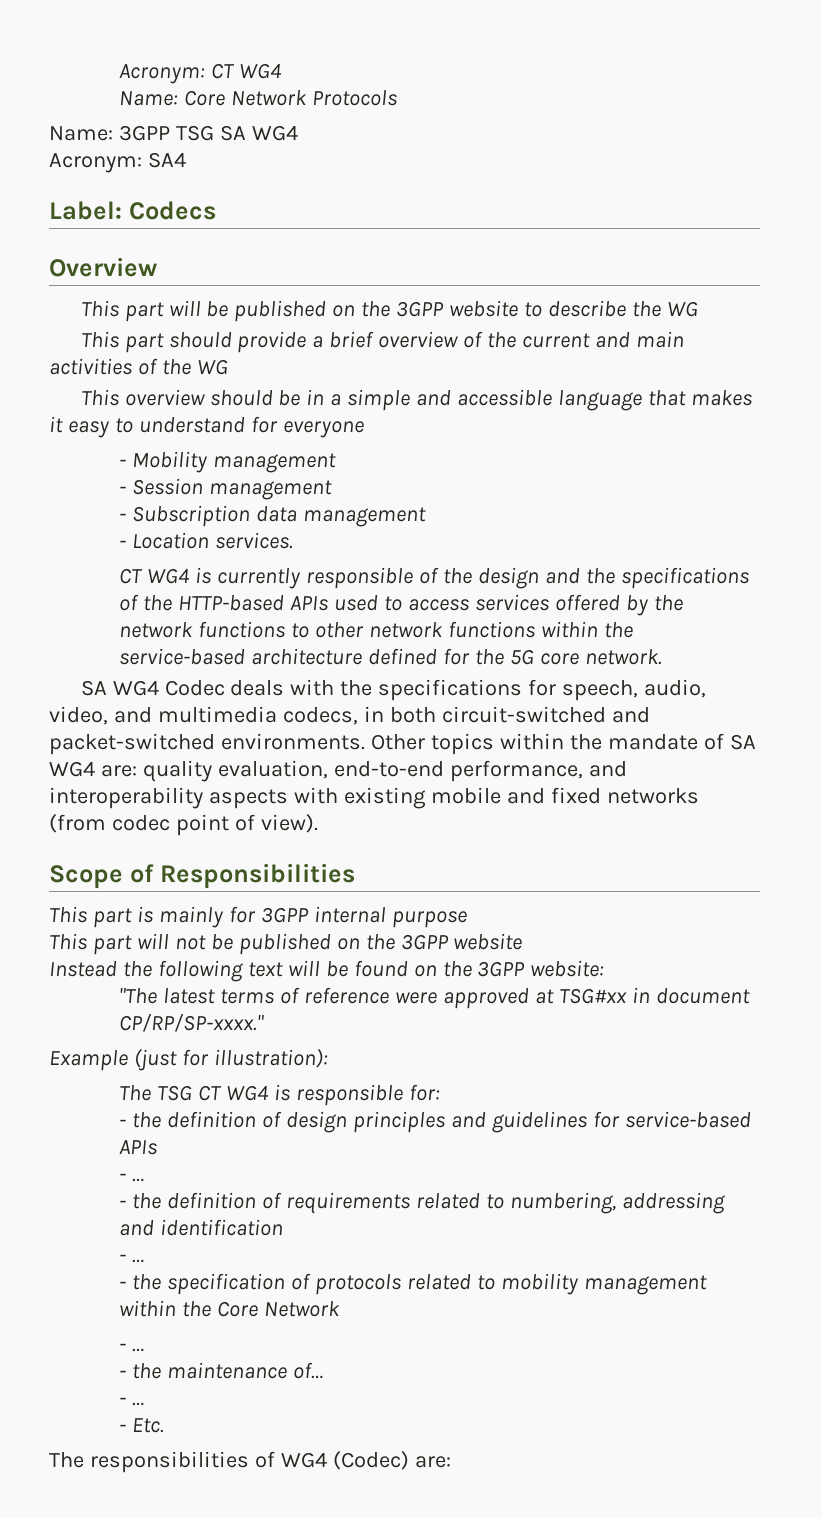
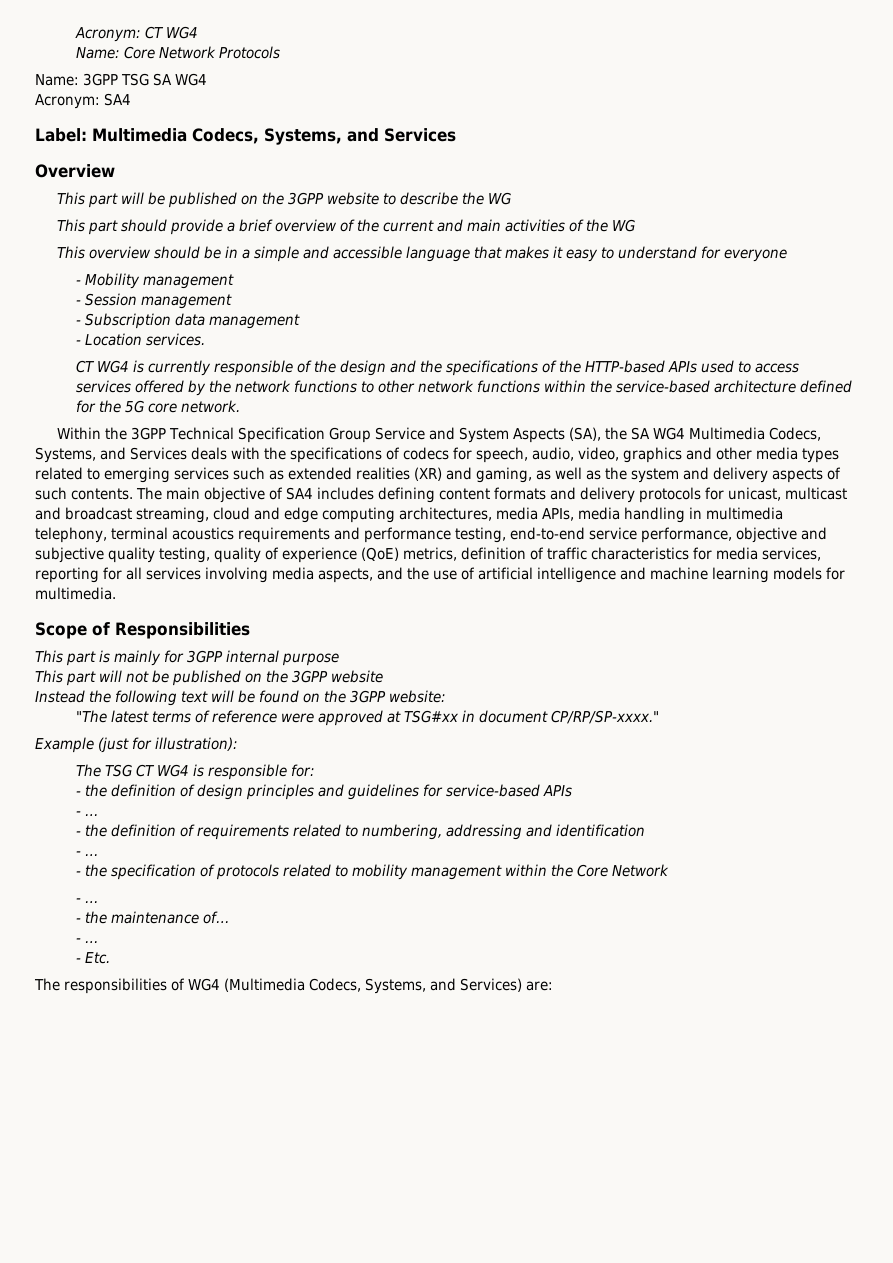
[128,201,216,220] Codecs -> [92,128,456,145] Multimedia Codecs, Systems, and Services
[80,680,225,696] SA WG4 Codec -> [57,427,822,443] [35,447,187,463] Within the 3GPP Technical Specification Group Service and System Aspects (SA), the SA WG4 Multimedia Codecs, Systems, and Services
(523, 690) none -> [386,447,449,460] of codecs
[113,706,650,725] [49,733,756,755] [49,760,627,782] [49,787,699,809] [49,814,318,836] and multimedia codecs, in both circuit-switched and packet-switched environments. Other topics within the mandate of SA WG4 are: quality evaluation, end-to-end performance, and interoperability aspects with existing mobile and fixed networks (from codec point of view). -> [623,447,839,463] [35,467,841,483] [35,487,847,503] [35,507,783,523] [35,527,827,543] [35,547,821,563] [35,567,845,583] [35,587,116,600] graphics and other media types related to emerging services such as extended realities (XR) and gaming, as well as the system and delivery aspects of such contents. The main objective of SA4 includes defining content formats and delivery protocols for unicast, multicast and broadcast streaming, cloud and edge computing architectures, media APIs, media handling in multimedia telephony, terminal acoustics requirements and performance testing, end-to-end service performance, objective and subjective quality testing, quality of experience (QoE) metrics, definition of traffic characteristics for media services, reporting for all services involving media aspects, and the use of artificial intelligence and machine learning models for multimedia.
[332,1451,409,1470] (Codec) -> [224,978,522,994] (Multimedia Codecs, Systems, and Services)

